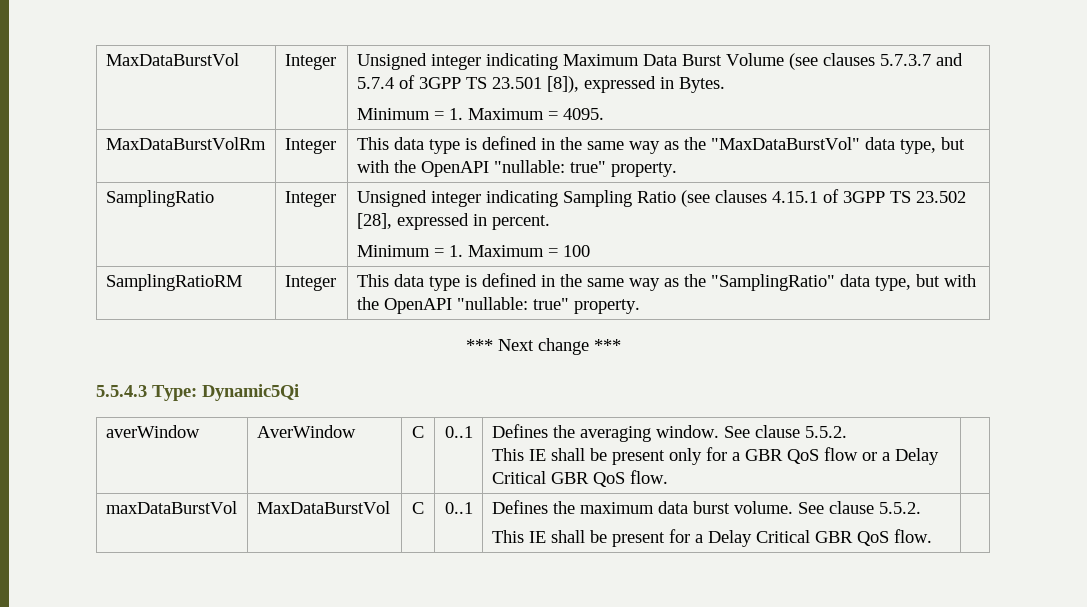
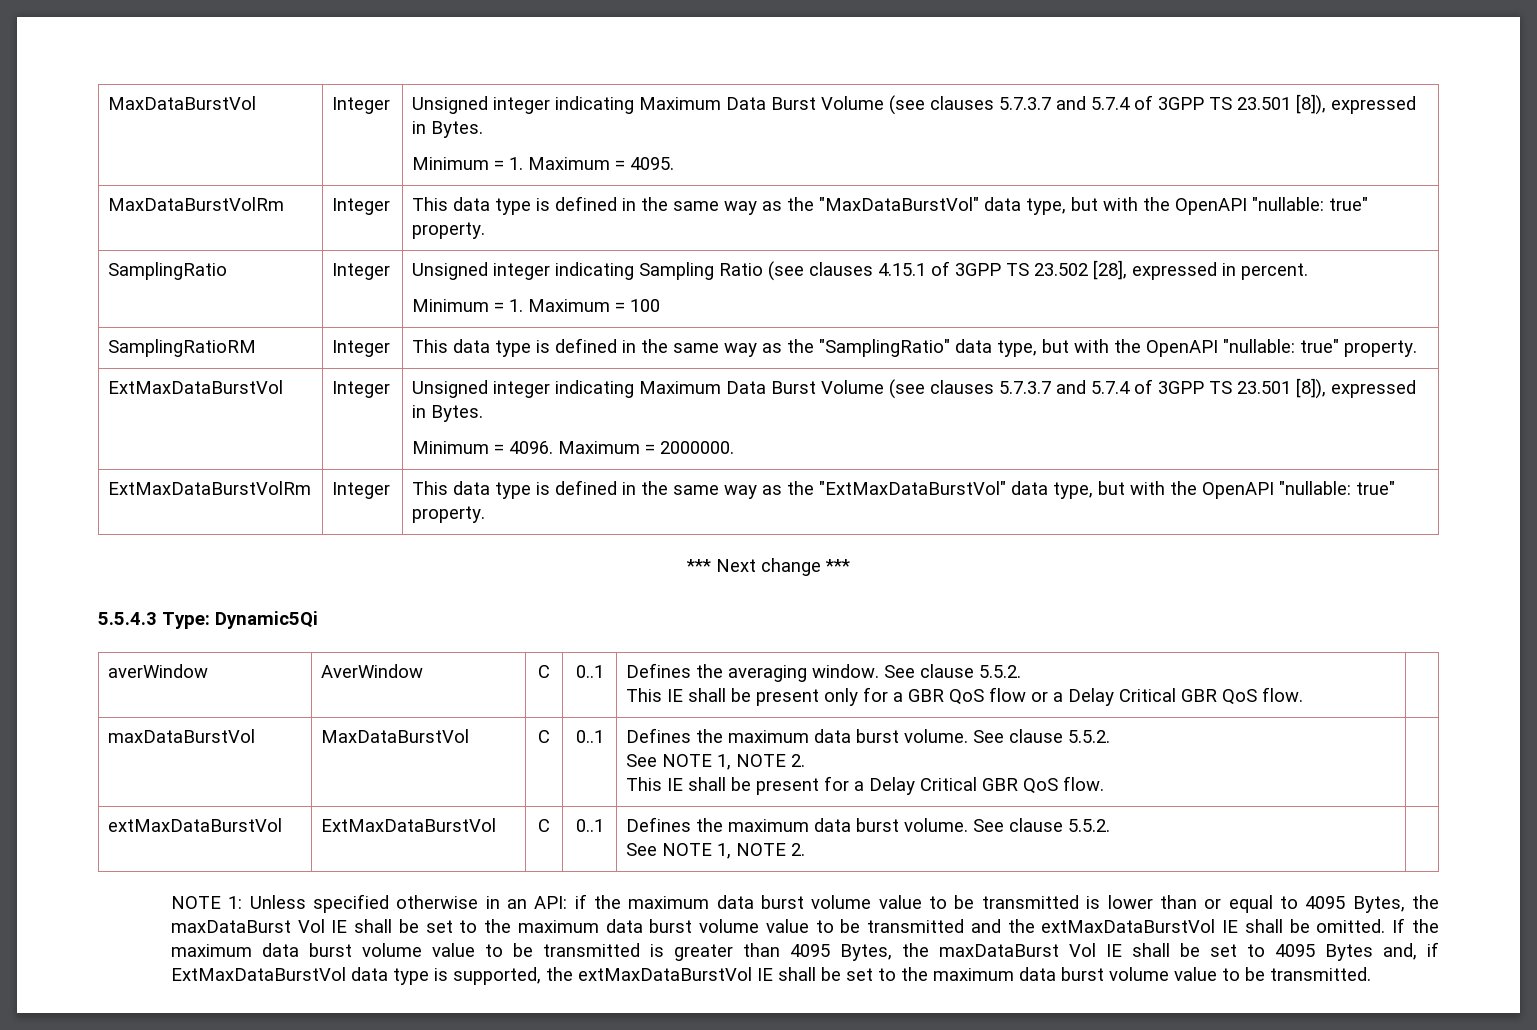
(640, 306) none -> [108,380,284,394] [332,381,391,398] [412,378,1417,399] [412,405,484,422] [412,441,735,454] [108,481,312,495] [332,482,391,499] [412,480,1396,499] [412,506,486,523] // ExtMaxDataBurstVol | Integer | Unsigned integer indicating Maximum Data Burst Volume (see clauses 5.7.3.7 and 5.7.4 of 3GPP TS 23.501 [8]), expressed in Bytes. // Minimum = 4096. Maximum = 2000000. // ExtMaxDataBurstVolRm | Integer | This data type is defined in the same way as the "ExtMaxDataBurstVol" data type, but with the OpenAPI "nullable: true" property.
(921, 508) none -> [626,754,806,770] // See NOTE 1, NOTE 2.
(932, 536) none -> [108,818,283,832] [321,818,497,832] [538,819,550,832] [575,819,604,832] [626,817,1111,832] [626,843,806,859] [170,894,1439,913] [170,918,1439,933] [170,942,1439,961] [170,967,1371,985] // extMaxDataBurstVol | ExtMaxDataBurstVol | C | 0..1 | Defines the maximum data burst volume. See clause 5.5.2. // See NOTE 1, NOTE 2. | // NOTE 1: Unless specified otherwise in an API: if the maximum data burst volume value to be transmitted is lower than or equal to 4095 Bytes, the maxDataBurst Vol IE shall be set to the maximum data burst volume value to be transmitted and the extMaxDataBurstVol IE shall be omitted. If the maximum data burst volume value to be transmitted is greater than 4095 Bytes, the maxDataBurst Vol IE shall be set to 4095 Bytes and, if ExtMaxDataBurstVol data type is supported, the extMaxDataBurstVol IE shall be set to the maximum data burst volume value to be transmitted.

